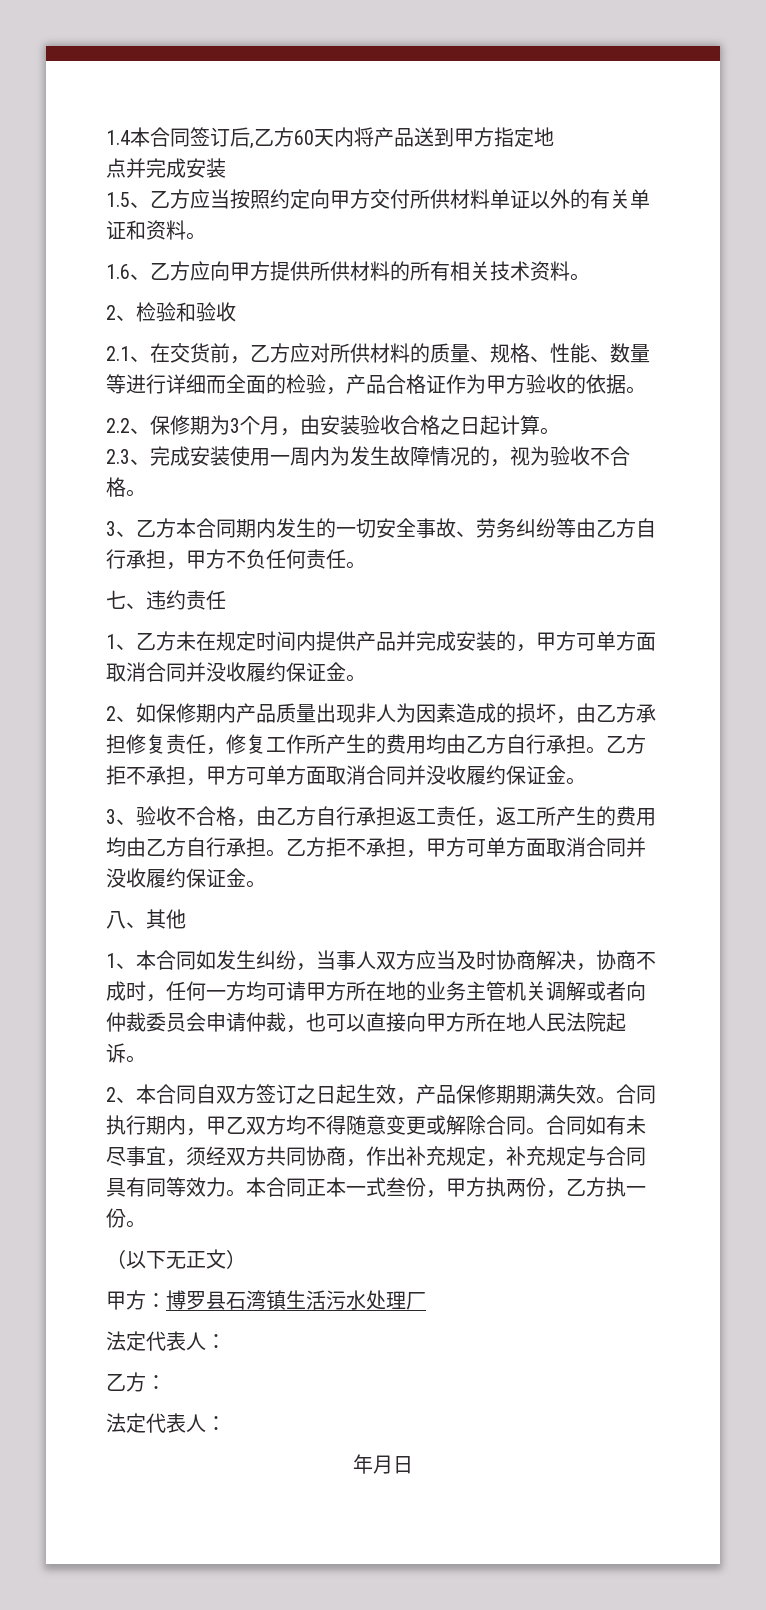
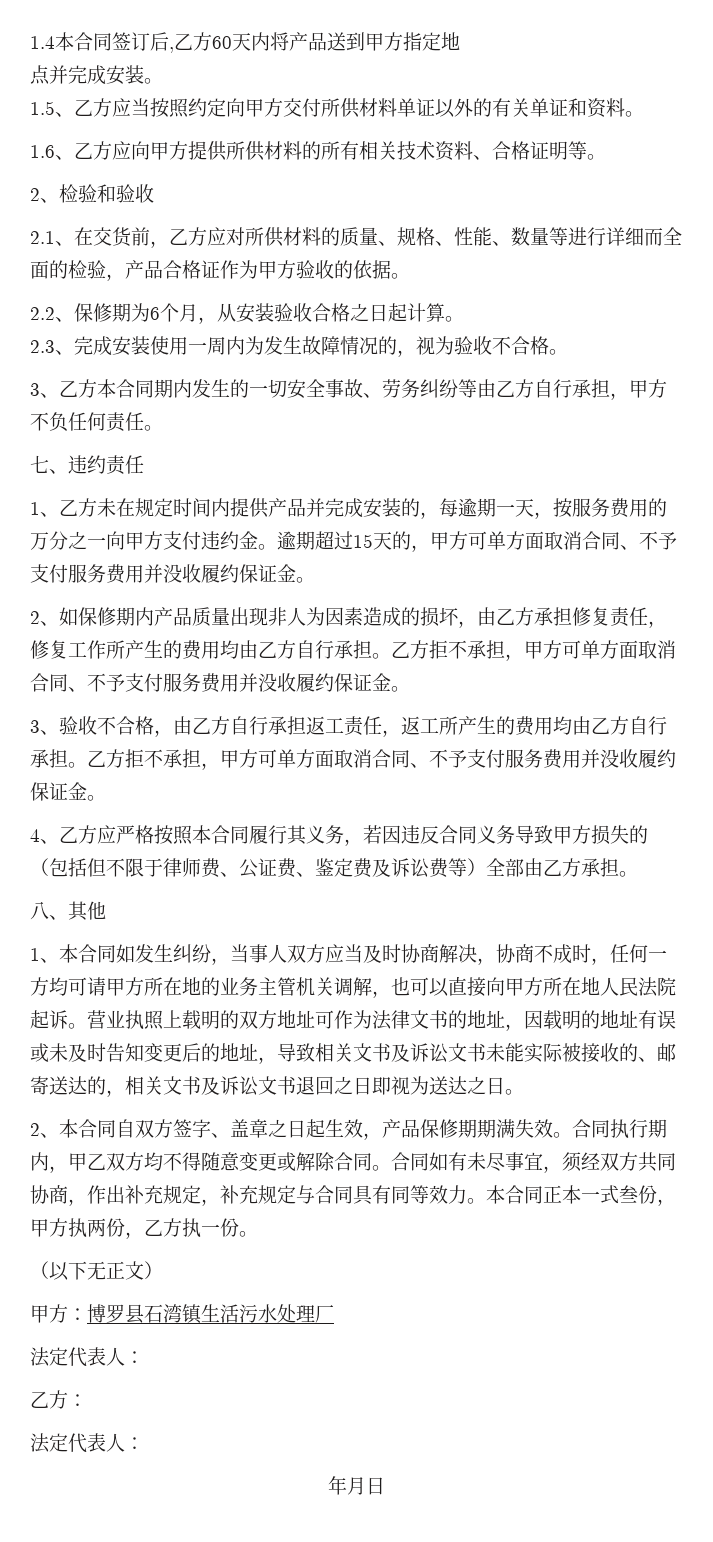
(226, 168) none -> [144,78,163,84] 。
(570, 271) none -> [473,141,587,160] 、合格证明等
[230,415,320,436] 3个月，由 -> [150,303,236,324] 6个月，从
[536,631,656,651] [106,662,186,682] 甲方可单方面取消合同 -> [439,498,667,519] [30,531,677,552] [30,564,144,584] 每逾期一天，按服务费用的万分之一向甲方支付违约金。逾期超过15天的，甲方可单方面取消合同、不予支付服务费用
(406, 775) none -> [68,673,239,693] 、不予支付服务费用
[626,837,646,857] [106,868,266,888] 并没收履约保证金。 -> [410,749,676,769] [30,782,106,801] [30,825,648,846] [30,858,638,878] 、不予支付服务费用并没收履约保证金。 // 4、乙方应严格按照本合同履行其义务，若因违反合同义务导致甲方损失的（包括但不限于律师费、公证费、鉴定费及诉讼费等）全部由乙方承担。
[586,981,646,1001] [106,1012,286,1032] 或者向仲裁委员会申请仲裁 -> (372, 986) none
(146, 1059) none -> [87,1010,676,1031] [30,1043,676,1064] [30,1076,524,1097] 营业执照上载明的双方地址可作为法律文书的地址，因载明的地址有误或未及时告知变更后的地址，导致相关文书及诉讼文书未能实际被接收的、邮寄送达的，相关文书及诉讼文书退回之日即视为送达之日。
[276,1084,296,1104] 订 -> [192,1119,268,1138] 字、盖章

